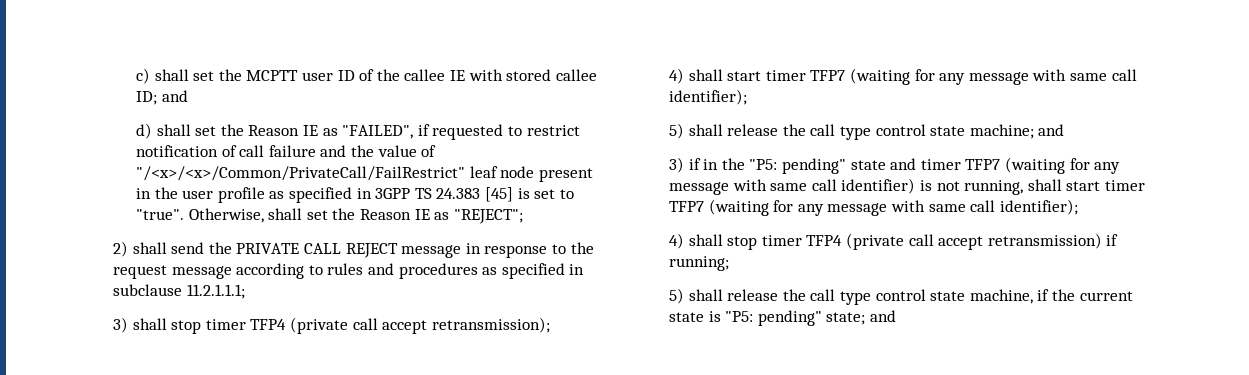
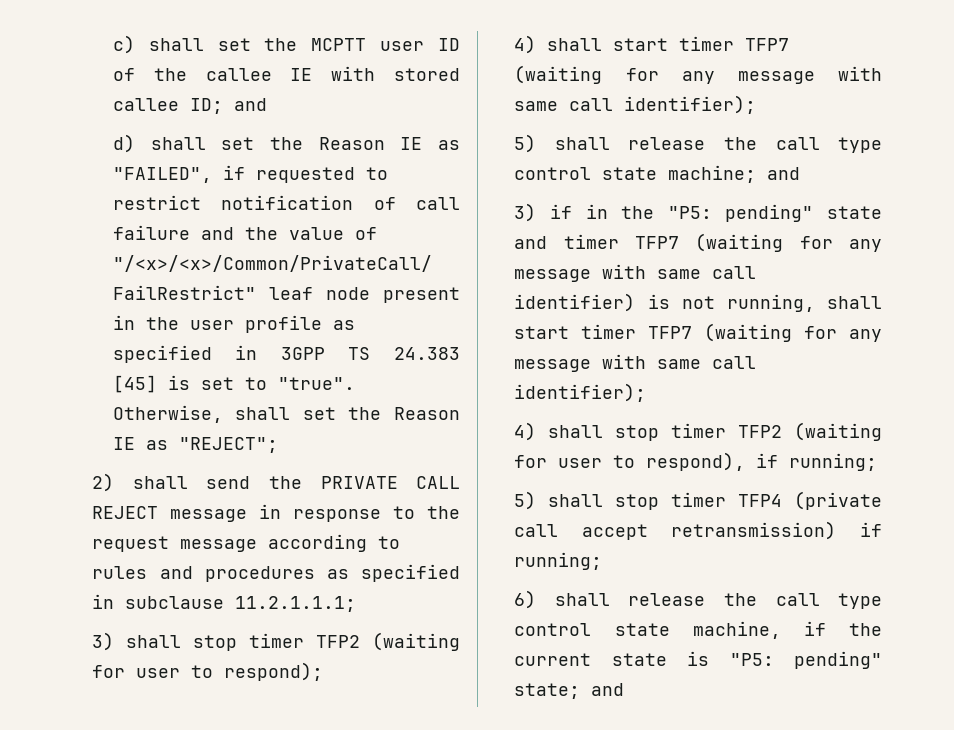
[250,317,550,334] TFP4 (private call accept retransmission); -> [316,632,460,651] [92,662,324,681] TFP2 (waiting for user to respond);
(802, 240) none -> [738,422,882,441] [514,452,878,471] [514,491,727,510] TFP2 (waiting for user to respond), if running; // 5) shall stop timer
[669,288,685,304] 5) -> [514,590,537,609] 6)

